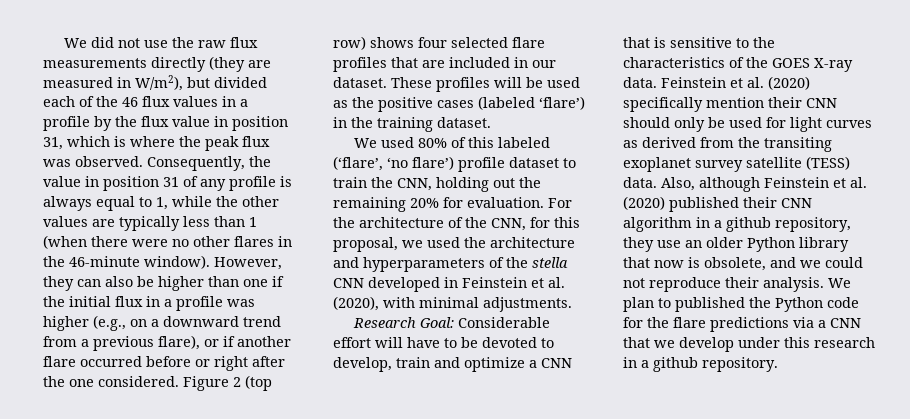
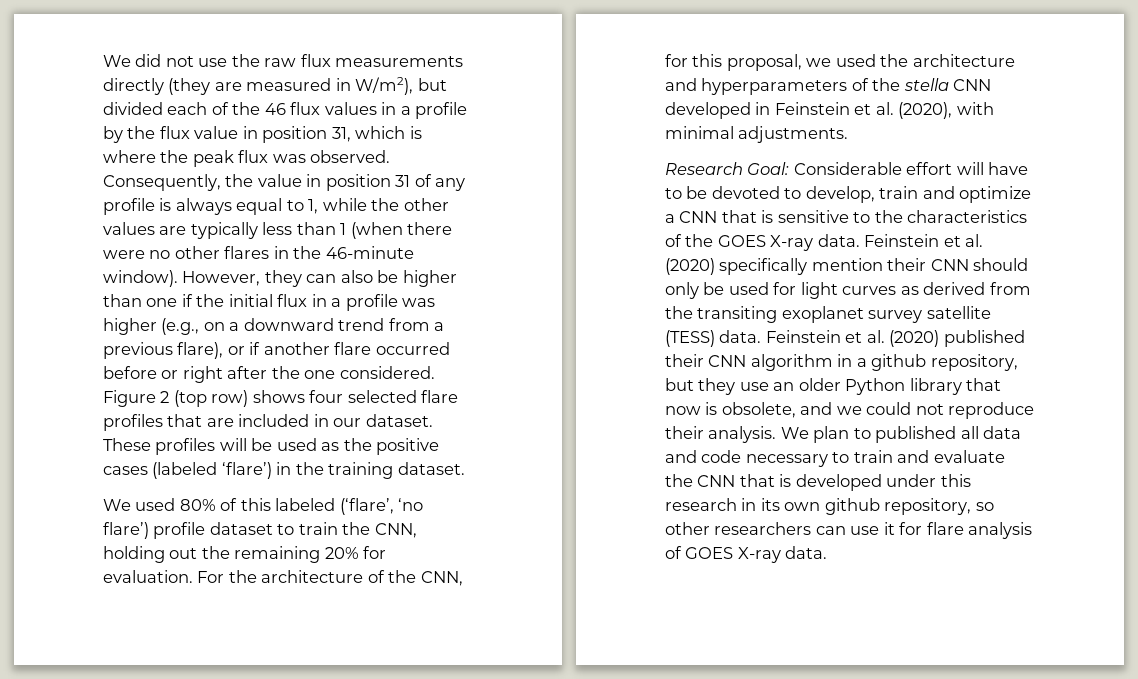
[661,177,760,192] Also, although -> (762, 336) none
(851, 224) none -> [665,378,694,391] but
[749,297,859,312] [623,317,861,332] [623,337,875,352] [623,357,778,372] the Python code for the flare predictions via a CNN that we develop under this research in a github repository. -> [960,426,1022,439] [665,450,1005,467] [665,474,971,491] [665,498,994,515] [665,522,1033,539] [665,546,828,563] all data and code necessary to train and evaluate the CNN that is developed under this research in its own github repository, so other researchers can use it for flare analysis of GOES X-ray data.

